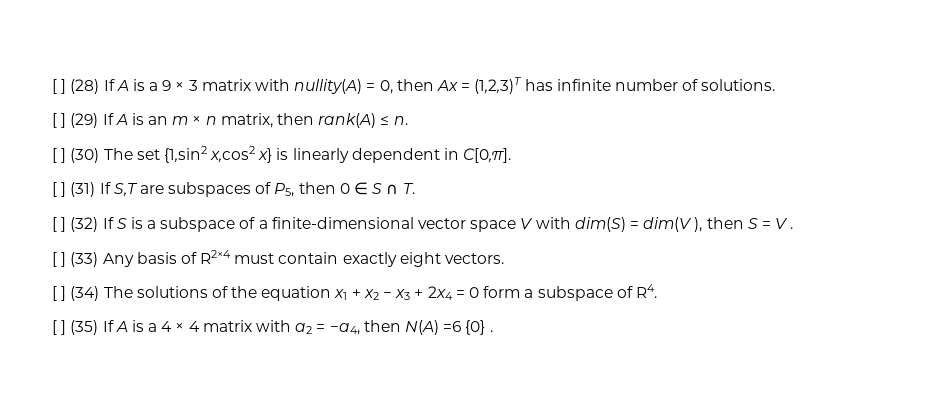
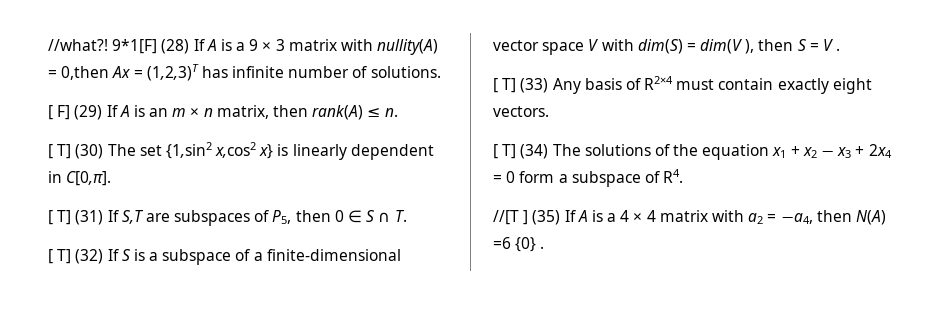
[52,79,67,94] [ ] -> [48,39,158,54] //what?! 9*1[F]
[379,79,434,94] 0, then -> [61,66,110,80] 0,then
[61,113,67,128] ] -> [57,105,71,120] F]
[61,148,67,163] ] -> [57,144,72,159] T]
[61,182,67,197] ] -> [57,210,72,225] T]
[61,217,67,232] ] -> [57,249,72,264] T]
[61,252,67,267] ] -> [502,78,517,93] T]
[61,286,67,301] ] -> [502,144,517,159] T]
[52,320,57,335] [ -> [493,210,519,225] //[T

